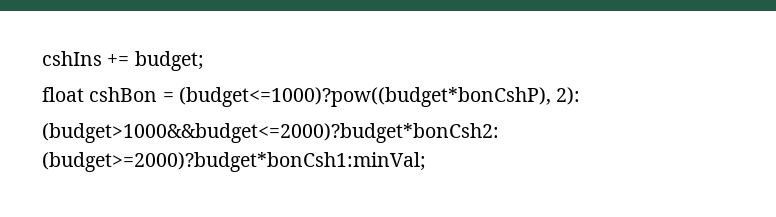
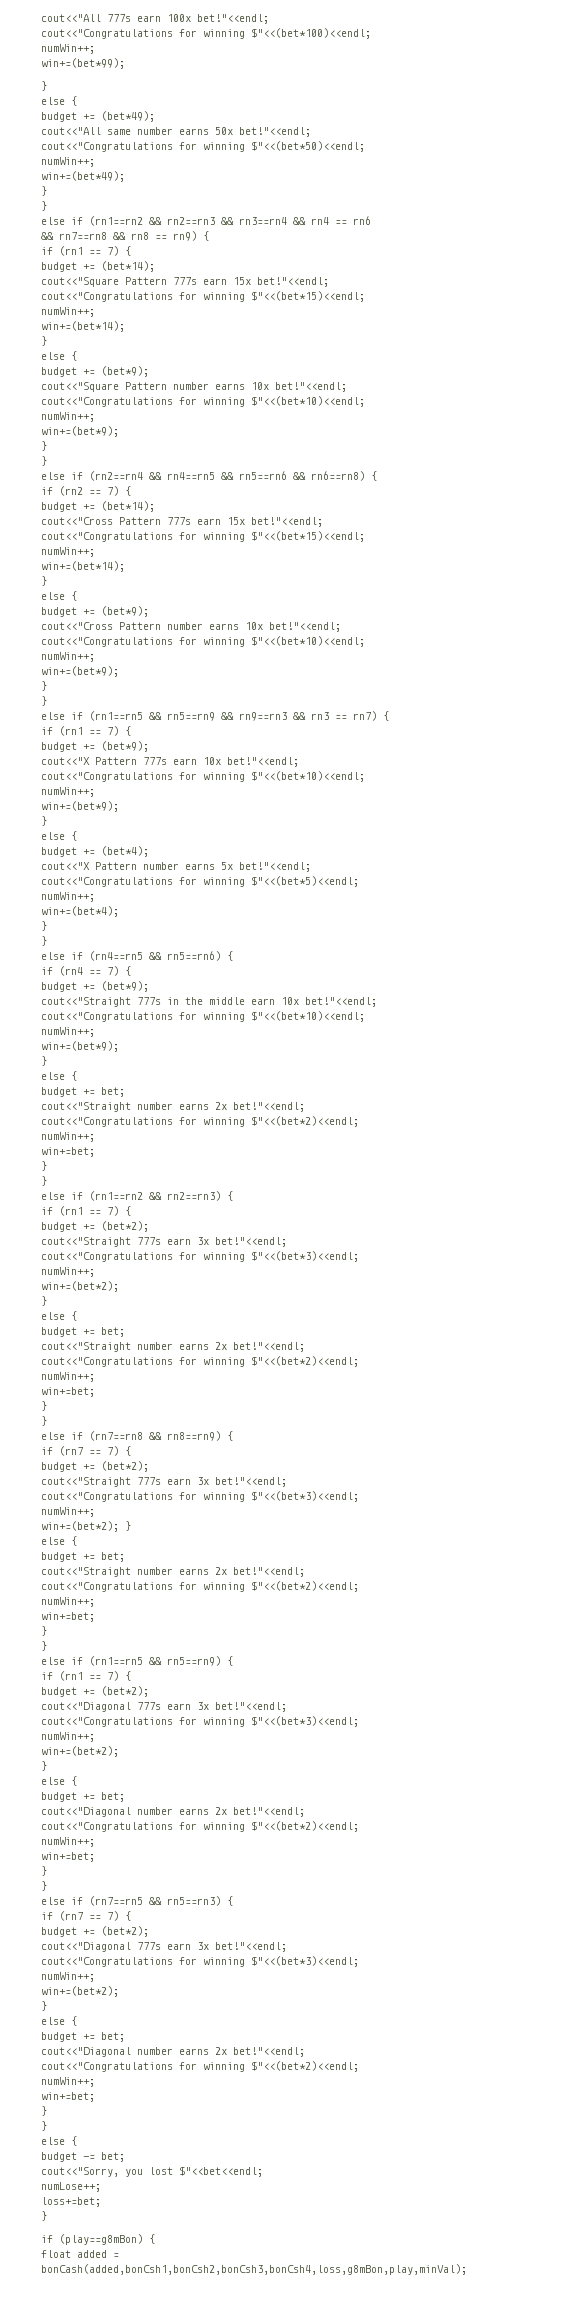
[42,51,204,71] [42,87,581,107] [42,123,499,143] [42,152,426,172] cshIns += budget; // float cshBon = (budget<=1000)?pow((budget*bonCshP), 2): // (budget>1000&&budget<=2000)?budget*bonCsh2: (budget>=2000)?budget*bonCsh1:minVal; -> [41,14,269,24] [41,28,371,39] [41,44,95,54] [41,58,125,69] [41,81,47,91] [41,96,77,106] [41,111,155,122] [41,127,311,137] [41,141,365,152] [41,157,95,167] [41,171,125,182] [41,186,47,196] [41,201,47,211] [41,216,371,226] [41,231,209,241] [41,246,131,256] [41,261,155,272] [41,277,329,287] [41,291,365,302] [41,307,95,317] [41,321,125,332] [41,336,47,346] [41,351,77,361] [41,366,149,377] [41,382,347,392] [41,396,365,407] [41,412,95,422] [41,426,119,437] [41,441,47,451] [41,456,47,466] [41,471,377,481] [41,486,131,496] [41,501,155,512] [41,517,323,527] [41,531,365,542] [41,547,95,557] [41,561,125,572] [41,576,47,586] [41,591,77,601] [41,606,149,617] [41,622,341,632] [41,636,365,647] [41,652,95,662] [41,666,119,677] [41,681,47,691] [41,696,47,706] [41,711,389,721] [41,726,131,736] [41,741,149,752] [41,757,299,767] [41,771,365,782] [41,787,95,797] [41,801,119,812] [41,816,47,826] [41,831,77,841] [41,846,149,857] [41,862,311,872] [41,876,359,887] [41,892,95,902] [41,906,119,917] [41,921,47,931] [41,936,47,946] [41,951,233,961] [41,966,131,976] [41,981,149,992] [41,997,377,1007] [41,1011,365,1022] [41,1027,95,1037] [41,1041,119,1052] [41,1056,47,1066] [41,1071,77,1081] [41,1087,125,1097] [41,1102,305,1112] [41,1116,359,1127] [41,1132,95,1142] [41,1147,95,1157] [41,1161,47,1171] [41,1176,47,1186] [41,1191,233,1201] [41,1206,131,1216] [41,1221,149,1232] [41,1237,287,1247] [41,1251,359,1262] [41,1267,95,1277] [41,1281,119,1292] [41,1296,47,1306] [41,1311,77,1321] [41,1327,125,1337] [41,1342,305,1352] [41,1356,359,1367] [41,1372,95,1382] [41,1387,95,1397] [41,1401,47,1411] [41,1416,47,1426] [41,1431,233,1441] [41,1446,131,1456] [41,1461,149,1472] [41,1477,287,1487] [41,1491,359,1502] [41,1507,95,1517] [41,1521,131,1532] [41,1536,77,1546] [41,1552,125,1562] [41,1567,305,1577] [41,1581,359,1592] [41,1597,95,1607] [41,1612,95,1622] [41,1626,47,1636] [41,1641,47,1651] [41,1656,233,1666] [41,1671,131,1681] [41,1686,149,1697] [41,1702,287,1712] [41,1716,359,1727] [41,1732,95,1742] [41,1746,119,1757] [41,1761,47,1771] [41,1776,77,1786] [41,1792,125,1802] [41,1807,305,1817] [41,1821,359,1832] [41,1837,95,1847] [41,1852,95,1862] [41,1866,47,1876] [41,1881,47,1891] [41,1896,233,1906] [41,1911,131,1921] [41,1926,149,1937] [41,1942,287,1952] [41,1956,359,1967] [41,1972,95,1982] [41,1986,119,1997] [41,2001,47,2011] [41,2016,77,2026] [41,2032,125,2042] [41,2047,305,2057] [41,2061,359,2072] [41,2077,95,2087] [41,2092,95,2102] [41,2106,47,2116] [41,2121,47,2131] [41,2136,77,2146] [41,2152,125,2162] [41,2166,263,2177] [41,2182,101,2192] [41,2197,101,2207] [41,2211,47,2221] [41,2234,155,2245] [41,2250,119,2258] [41,2264,467,2275] cout<<"All 777s earn 100x bet!"<<endl; // cout<<"Congratulations for winning $"<<(bet*100)<<endl; // numWin++; // win+=(bet*99); // } // else { // budget += (bet*49); // cout<<"All same number earns 50x bet!"<<endl; // cout<<"Congratulations for winning $"<<(bet*50)<<endl; // numWin++; // win+=(bet*49); // } // } // else if (rn1==rn2 && rn2==rn3 && rn3==rn4 && rn4 == rn6 // && rn7==rn8 && rn8 == rn9) { // if (rn1 == 7) { // budget += (bet*14); // cout<<"Square Pattern 777s earn 15x bet!"<<endl; // cout<<"Congratulations for winning $"<<(bet*15)<<endl; // numWin++; // win+=(bet*14); // } // else { // budget += (bet*9); // cout<<"Square Pattern number earns 10x bet!"<<endl; // cout<<"Congratulations for winning $"<<(bet*10)<<endl; // numWin++; // win+=(bet*9); // } // } // else if (rn2==rn4 && rn4==rn5 && rn5==rn6 && rn6==rn8) { // if (rn2 == 7) { // budget += (bet*14); // cout<<"Cross Pattern 777s earn 15x bet!"<<endl; // cout<<"Congratulations for winning $"<<(bet*15)<<endl; // numWin++; // win+=(bet*14); // } // else { // budget += (bet*9); // cout<<"Cross Pattern number earns 10x bet!"<<endl; // cout<<"Congratulations for winning $"<<(bet*10)<<endl; // numWin++; // win+=(bet*9); // } // } // else if (rn1==rn5 && rn5==rn9 && rn9==rn3 && rn3 == rn7) { // if (rn1 == 7) { // budget += (bet*9); // cout<<"X Pattern 777s earn 10x bet!"<<endl; // cout<<"Congratulations for winning $"<<(bet*10)<<endl; // numWin++; // win+=(bet*9); // } // else { // budget += (bet*4); // cout<<"X Pattern number earns 5x bet!"<<endl; // cout<<"Congratulations for winning $"<<(bet*5)<<endl; // numWin++; // win+=(bet*4); // } // } // else if (rn4==rn5 && rn5==rn6) { // if (rn4 == 7) { // budget += (bet*9); // cout<<"Straight 777s in the middle earn 10x bet!"<<endl; // cout<<"Congratulations for winning $"<<(bet*10)<<endl; // numWin++; // win+=(bet*9); // } // else { // budget += bet; // cout<<"Straight number earns 2x bet!"<<endl; // cout<<"Congratulations for winning $"<<(bet*2)<<endl; // numWin++; // win+=bet; // } // } // else if (rn1==rn2 && rn2==rn3) { // if (rn1 == 7) { // budget += (bet*2); // cout<<"Straight 777s earn 3x bet!"<<endl; // cout<<"Congratulations for winning $"<<(bet*3)<<endl; // numWin++; // win+=(bet*2); // } // else { // budget += bet; // cout<<"Straight number earns 2x bet!"<<endl; // cout<<"Congratulations for winning $"<<(bet*2)<<endl; // numWin++; // win+=bet; // } // } // else if (rn7==rn8 && rn8==rn9) { // if (rn7 == 7) { // budget += (bet*2); // cout<<"Straight 777s earn 3x bet!"<<endl; // cout<<"Congratulations for winning $"<<(bet*3)<<endl; // numWin++; // win+=(bet*2); } // else { // budget += bet; // cout<<"Straight number earns 2x bet!"<<endl; // cout<<"Congratulations for winning $"<<(bet*2)<<endl; // numWin++; // win+=bet; // } // } // else if (rn1==rn5 && rn5==rn9) { // if (rn1 == 7) { // budget += (bet*2); // cout<<"Diagonal 777s earn 3x bet!"<<endl; // cout<<"Congratulations for winning $"<<(bet*3)<<endl; // numWin++; // win+=(bet*2); // } // else { // budget += bet; // cout<<"Diagonal number earns 2x bet!"<<endl; // cout<<"Congratulations for winning $"<<(bet*2)<<endl; // numWin++; // win+=bet; // } // } // else if (rn7==rn5 && rn5==rn3) { // if (rn7 == 7) { // budget += (bet*2); // cout<<"Diagonal 777s earn 3x bet!"<<endl; // cout<<"Congratulations for winning $"<<(bet*3)<<endl; // numWin++; // win+=(bet*2); // } // else { // budget += bet; // cout<<"Diagonal number earns 2x bet!"<<endl; // cout<<"Congratulations for winning $"<<(bet*2)<<endl; // numWin++; // win+=bet; // } // } // else { // budget -= bet; // cout<<"Sorry, you lost $"<<bet<<endl; // numLose++; // loss+=bet; // } // if (play==g8mBon) { // float added = bonCash(added,bonCsh1,bonCsh2,bonCsh3,bonCsh4,loss,g8mBon,play,minVal);

